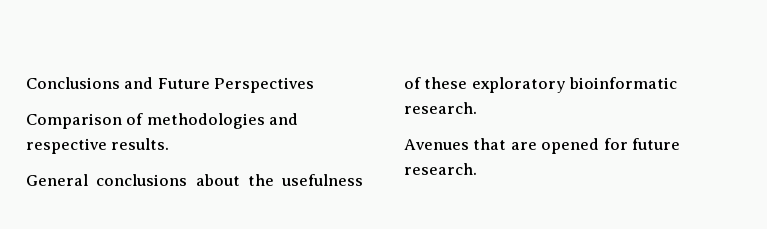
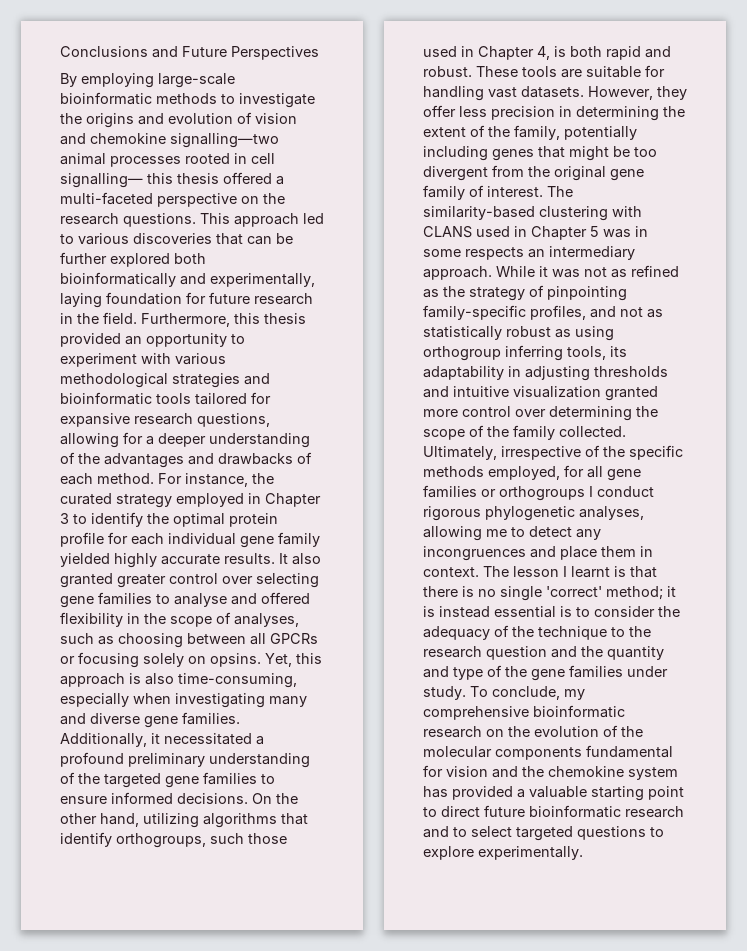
[26,113,299,129] [26,138,170,154] [26,174,363,186] [404,77,678,93] [404,102,477,114] [404,138,681,154] [404,163,477,175] Comparison of methodologies and respective results. // General conclusions about the usefulness of these exploratory bioinformatic research. // Avenues that are opened for future research. -> [60,73,235,88] [60,92,315,108] [60,112,297,128] [60,133,279,148] [60,153,275,167] [60,172,284,188] [60,192,285,207] [60,213,324,227] [60,233,293,245] [60,252,206,267] [60,272,315,287] [60,292,313,308] [60,312,306,327] [60,333,245,347] [60,353,226,367] [60,373,270,388] [60,392,271,405] [60,413,270,427] [60,432,310,448] [60,452,312,468] [60,473,274,487] [60,493,321,508] [60,512,278,527] [60,532,320,548] [60,553,321,568] [60,573,319,588] [60,592,310,608] [60,612,299,627] [60,633,318,648] [60,652,322,668] [60,673,297,688] [60,693,307,708] [60,712,240,728] [60,733,264,747] [60,752,310,768] [60,772,275,788] [60,792,298,804] [60,813,308,828] [60,832,287,848] [423,46,671,60] [423,65,665,78] [423,86,687,101] [423,105,685,121] [423,125,637,140] [423,146,657,161] [423,165,644,181] [423,185,573,200] [423,206,642,221] [423,226,648,240] [423,246,635,260] [423,265,679,280] [423,285,627,301] [423,305,663,320] [423,326,614,341] [423,345,627,361] [423,366,668,381] [423,386,658,401] [423,406,658,421] [423,425,626,440] [423,445,683,460] [423,465,641,481] [423,485,654,501] [423,506,644,521] [423,526,601,541] [423,546,653,561] [423,566,657,578] [423,586,676,601] [423,606,680,618] [423,625,651,640] [423,646,664,660] [423,665,668,681] [423,686,585,700] [423,705,625,720] [423,725,643,738] [423,745,673,760] [423,765,678,780] [423,786,684,801] [423,805,684,818] [423,826,664,841] [423,846,583,860] By employing large-scale bioinformatic methods to investigate the origins and evolution of vision and chemokine signalling—two animal processes rooted in cell signalling— this thesis offered a multi-faceted perspective on the research questions. This approach led to various discoveries that can be further explored both bioinformatically and experimentally, laying foundation for future research in the field. Furthermore, this thesis provided an opportunity to experiment with various methodological strategies and bioinformatic tools tailored for expansive research questions, allowing for a deeper understanding of the advantages and drawbacks of each method. For instance, the curated strategy employed in Chapter 3 to identify the optimal protein profile for each individual gene family yielded highly accurate results. It also granted greater control over selecting gene families to analyse and offered flexibility in the scope of analyses, such as choosing between all GPCRs or focusing solely on opsins. Yet, this approach is also time-consuming, especially when investigating many and diverse gene families. Additionally, it necessitated a profound preliminary understanding of the targeted gene families to ensure informed decisions. On the other hand, utilizing algorithms that identify orthogroups, such those used in Chapter 4, is both rapid and robust. These tools are suitable for handling vast datasets. However, they offer less precision in determining the extent of the family, potentially including genes that might be too divergent from the original gene family of interest. The similarity-based clustering with CLANS used in Chapter 5 was in some respects an intermediary approach. While it was not as refined as the strategy of pinpointing family-specific profiles, and not as statistically robust as using orthogroup inferring tools, its adaptability in adjusting thresholds and intuitive visualization granted more control over determining the scope of the family collected. Ultimately, irrespective of the specific methods employed, for all gene families or orthogroups I conduct rigorous phylogenetic analyses, allowing me to detect any incongruences and place them in context. The lesson I learnt is that there is no single 'correct' method; it is instead essential is to consider the adequacy of the technique to the research question and the quantity and type of the gene families under study. To conclude, my comprehensive bioinformatic research on the evolution of the molecular components fundamental for vision and the chemokine system has provided a valuable starting point to direct future bioinformatic research and to select targeted questions to explore experimentally.

